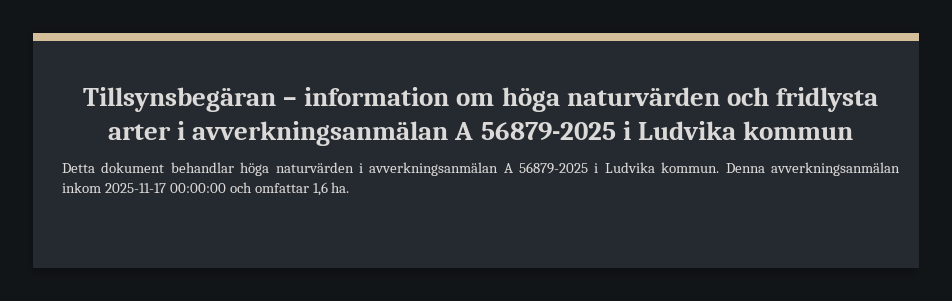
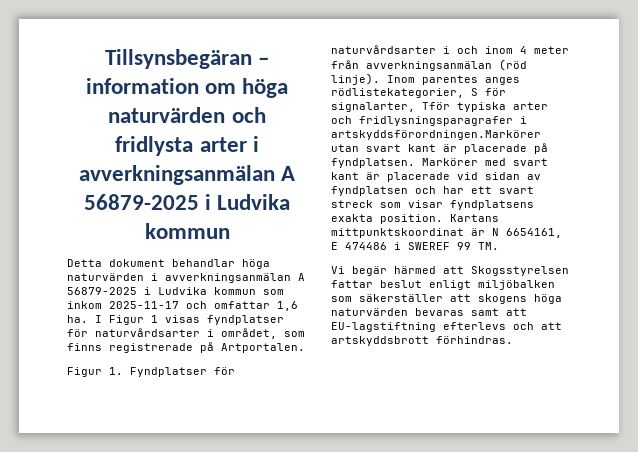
[661,162,900,176] kommun. Denna avverkningsanmälan -> [214,287,284,295] kommun som
[169,183,226,193] 00:00:00 -> (179, 305) none
(350, 187) none -> [95,315,284,325] [67,328,305,339] [67,342,305,353] [67,367,235,377] [331,45,569,54] [331,59,527,71] [331,73,520,85] [331,88,506,98] [331,102,548,112] [331,116,527,126] [331,130,541,140] [331,143,548,154] [331,158,548,168] [331,172,541,182] [331,186,534,196] [331,200,534,210] [331,214,499,224] [331,228,562,238] [331,242,499,250] [331,266,569,276] [331,280,555,290] [331,294,562,304] [331,308,527,316] [331,322,562,332] [331,336,513,346] I Figur 1 visas fyndplatser för naturvårdsarter i området, som finns registrerade på Artportalen. // Figur 1. Fyndplatser för naturvårdsarter i och inom 4 meter från avverkningsanmälan (röd linje). Inom parentes anges rödlistekategorier, S för signalarter, Tför typiska arter och fridlysningsparagrafer i artskyddsförordningen.Markörer utan svart kant är placerade på fyndplatsen. Markörer med svart kant är placerade vid sidan av fyndplatsen och har ett svart streck som visar fyndplatsens exakta position. Kartans mittpunktskoordinat är N 6654161, E 474486 i SWEREF 99 TM. // Vi begär härmed att Skogsstyrelsen fattar beslut enligt miljöbalken som säkerställer att skogens höga naturvärden bevaras samt att EU-lagstiftning efterlevs och att artskyddsbrott förhindras.

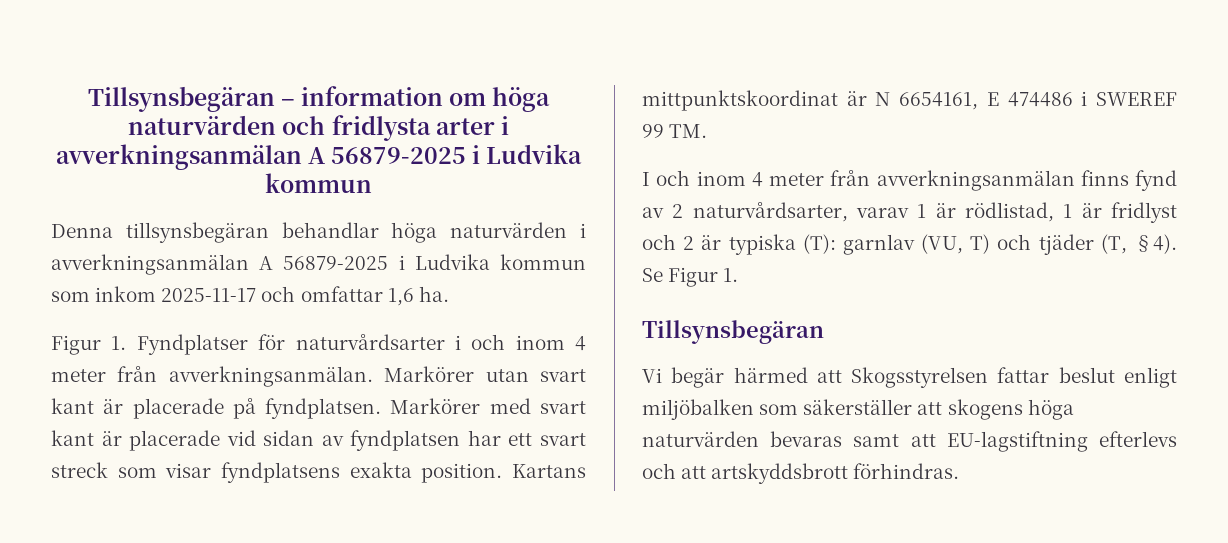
[67,259,165,267] Detta dokument -> [51,222,269,243] Denna tillsynsbegäran
[95,315,284,325] [67,328,305,339] [67,342,305,353] I Figur 1 visas fyndplatser för naturvårdsarter i området, som finns registrerade på Artportalen. -> (449, 294) none
[366,59,527,71] [331,73,520,85] [331,88,506,98] [331,102,548,112] [331,116,527,126] [331,130,541,140] avverkningsanmälan (röd linje). Inom parentes anges rödlistekategorier, S för signalarter, Tför typiska arter och fridlysningsparagrafer i artskyddsförordningen.Markörer -> [168,366,475,387] avverkningsanmälan. Markörer
[415,186,436,194] och -> (461, 440) none
(499, 246) none -> [642,170,1177,191] [642,202,1177,223] [642,234,1177,255] [642,267,739,287] [642,320,824,344] // I och inom 4 meter från avverkningsanmälan finns fynd av 2 naturvårdsarter, varav 1 är rödlistad, 1 är fridlyst och 2 är typiska (T): garnlav (VU, T) och tjäder (T, §4). Se Figur 1. // Tillsynsbegäran

